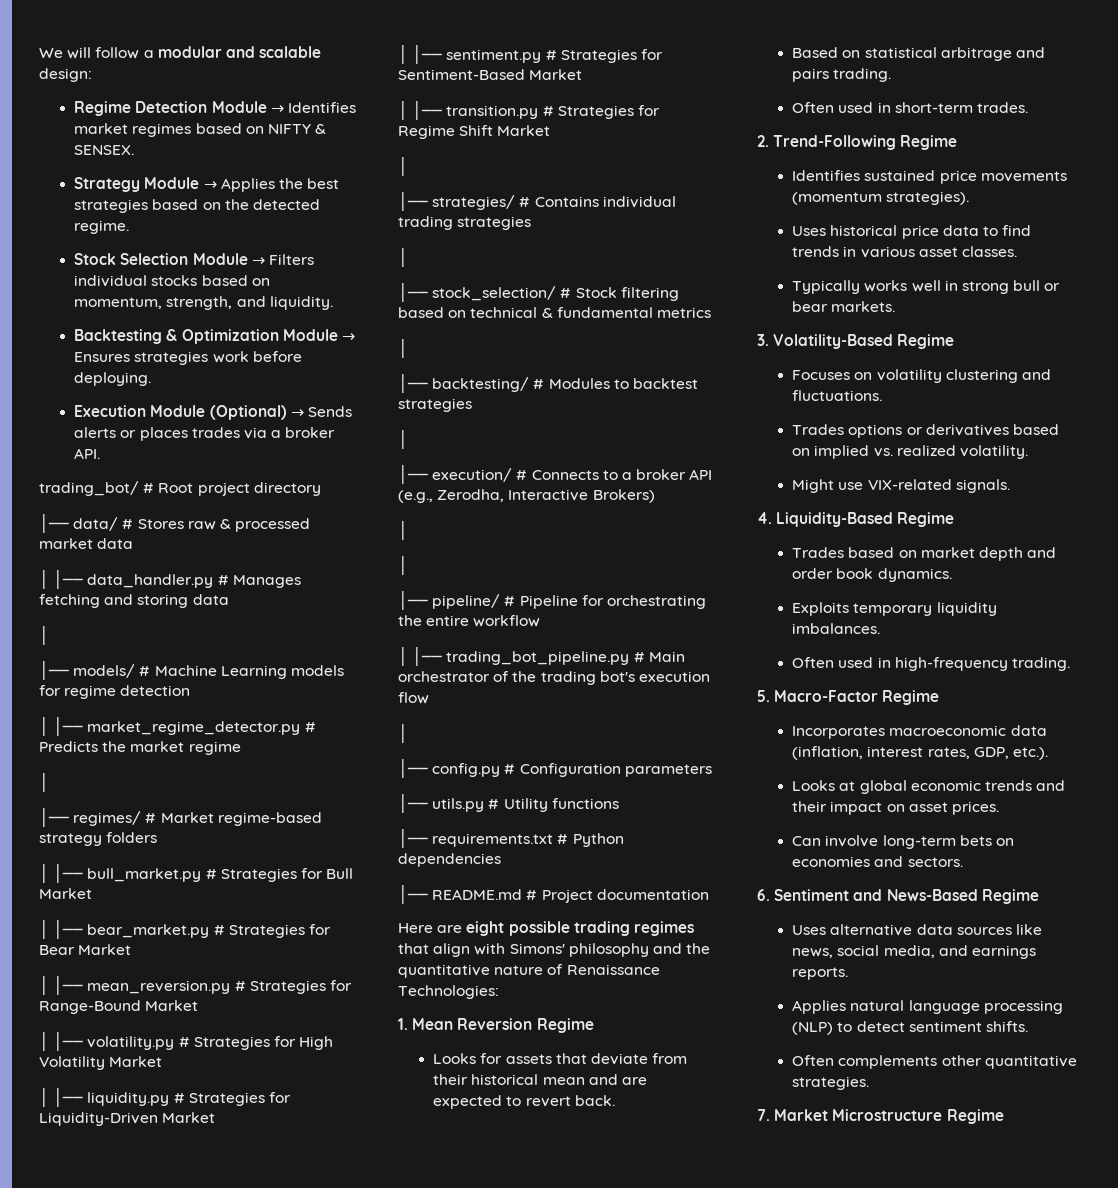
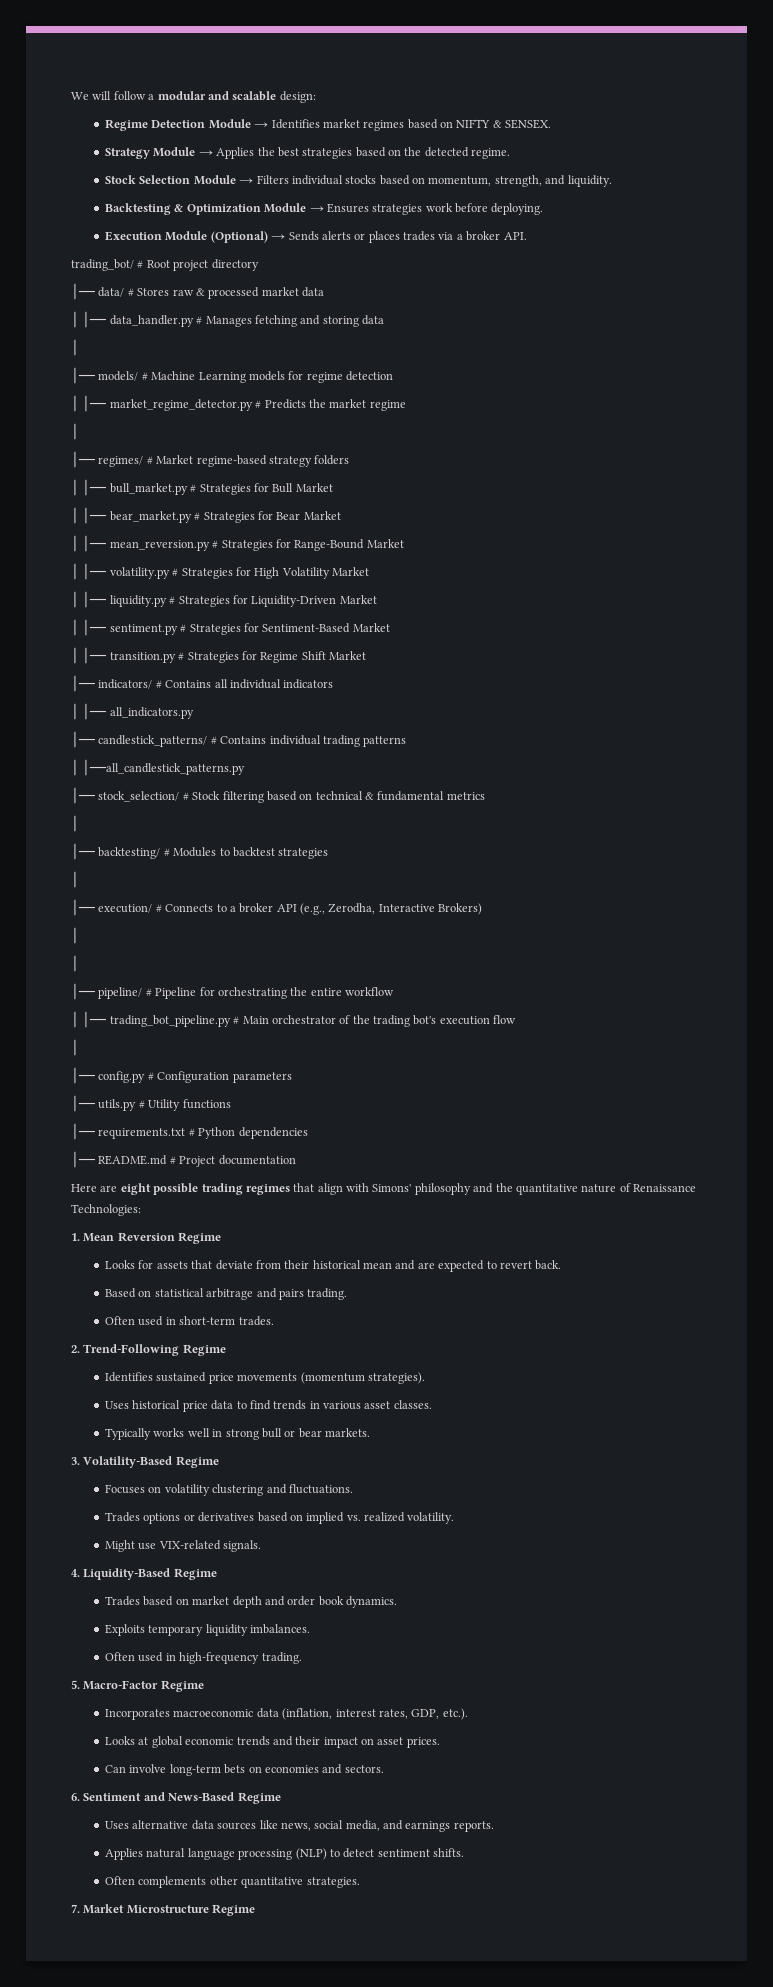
[398,156,408,176] [398,191,516,211] // │ // │── strategies/ -> [71,675,334,692] [71,703,194,720] [71,731,208,748] // │── indicators/ # Contains all individual indicators // │ │── all_indicators.py // │── candlestick_patterns/
[457,216,532,230] [398,247,408,267] strategies // │ -> [363,736,407,747] [71,759,246,776] patterns // │ │──all_candlestick_patterns.py

